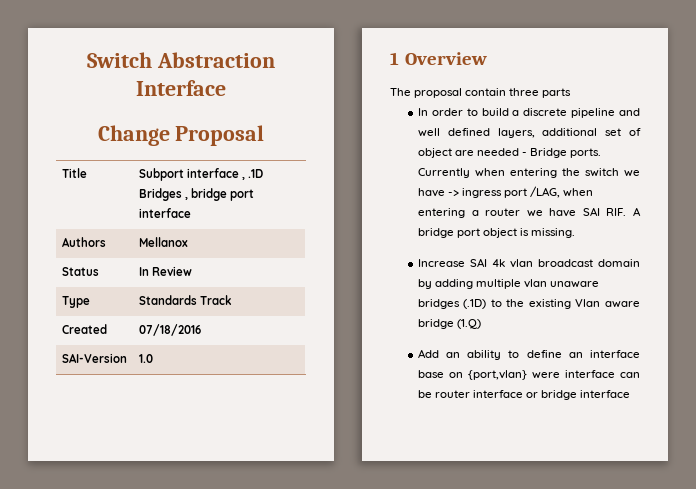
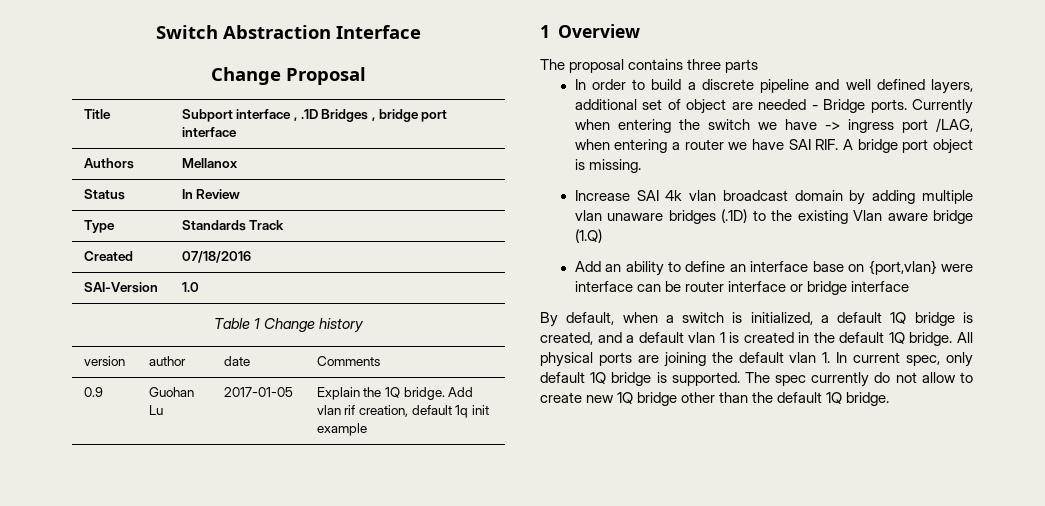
(153, 358) none -> [214,318,364,333] [83,356,125,366] [148,356,186,366] [223,356,250,366] [316,356,380,366] [83,387,103,397] [148,387,194,397] [148,405,163,415] [223,387,293,397] [316,387,474,400] [316,405,490,418] [316,423,367,436] // Table 1 Change history // version | author | date | Comments // 0.9 | Guohan Lu | 2017-01-05 | Explain the 1Q bridge. Add vlan rif creation, default 1q init example
[465,88,507,96] contain -> [628,59,684,70] contains
(631, 394) none -> [540,312,973,327] [540,332,974,346] [540,352,974,367] [540,372,973,387] [540,392,890,406] // By default, when a switch is initialized, a default 1Q bridge is created, and a default vlan 1 is created in the default 1Q bridge. All physical ports are joining the default vlan 1. In current spec, only default 1Q bridge is supported. The spec currently do not allow to create new 1Q bridge other than the default 1Q bridge.

